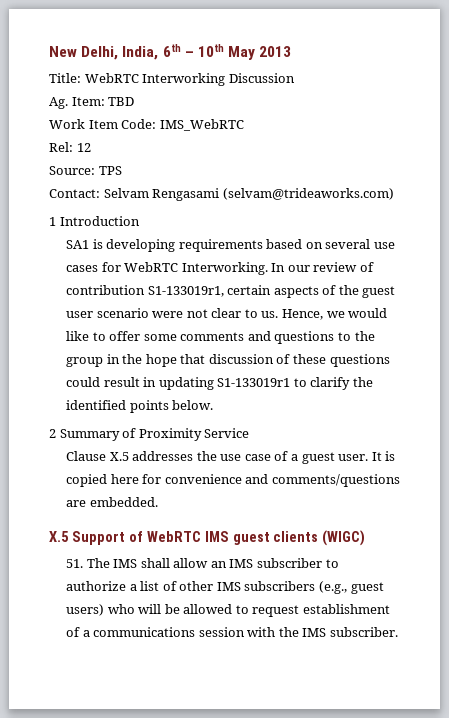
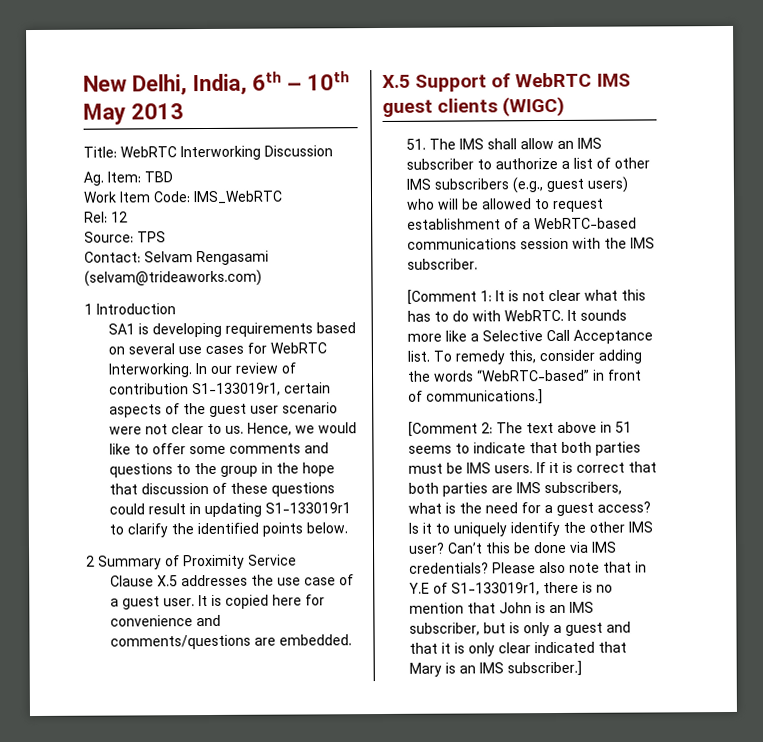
(90, 633) none -> [534,217,638,230] WebRTC-based
(398, 632) none -> [407,289,647,305] [407,309,628,322] [407,329,654,344] [407,349,643,365] [407,368,643,382] [408,389,544,405] [408,421,633,437] [408,441,642,456] [408,461,658,474] [408,481,623,497] [408,501,652,516] [408,521,654,537] [408,541,618,554] [409,561,648,574] [409,581,614,596] [409,601,595,614] [409,621,632,637] [409,641,628,657] [409,660,583,677] // [Comment 1: It is not clear what this has to do with WebRTC. It sounds more like a Selective Call Acceptance list. To remedy this, consider adding the words “WebRTC-based” in front of communications.] // [Comment 2: The text above in 51 seems to indicate that both parties must be IMS users. If it is correct that both parties are IMS subscribers, what is the need for a guest access? Is it to uniquely identify the other IMS user? Can’t this be done via IMS credentials? Please also note that in Y.E of S1-133019r1, there is no mention that John is an IMS subscriber, but is only a guest and that it is only clear indicated that Mary is an IMS subscriber.]

